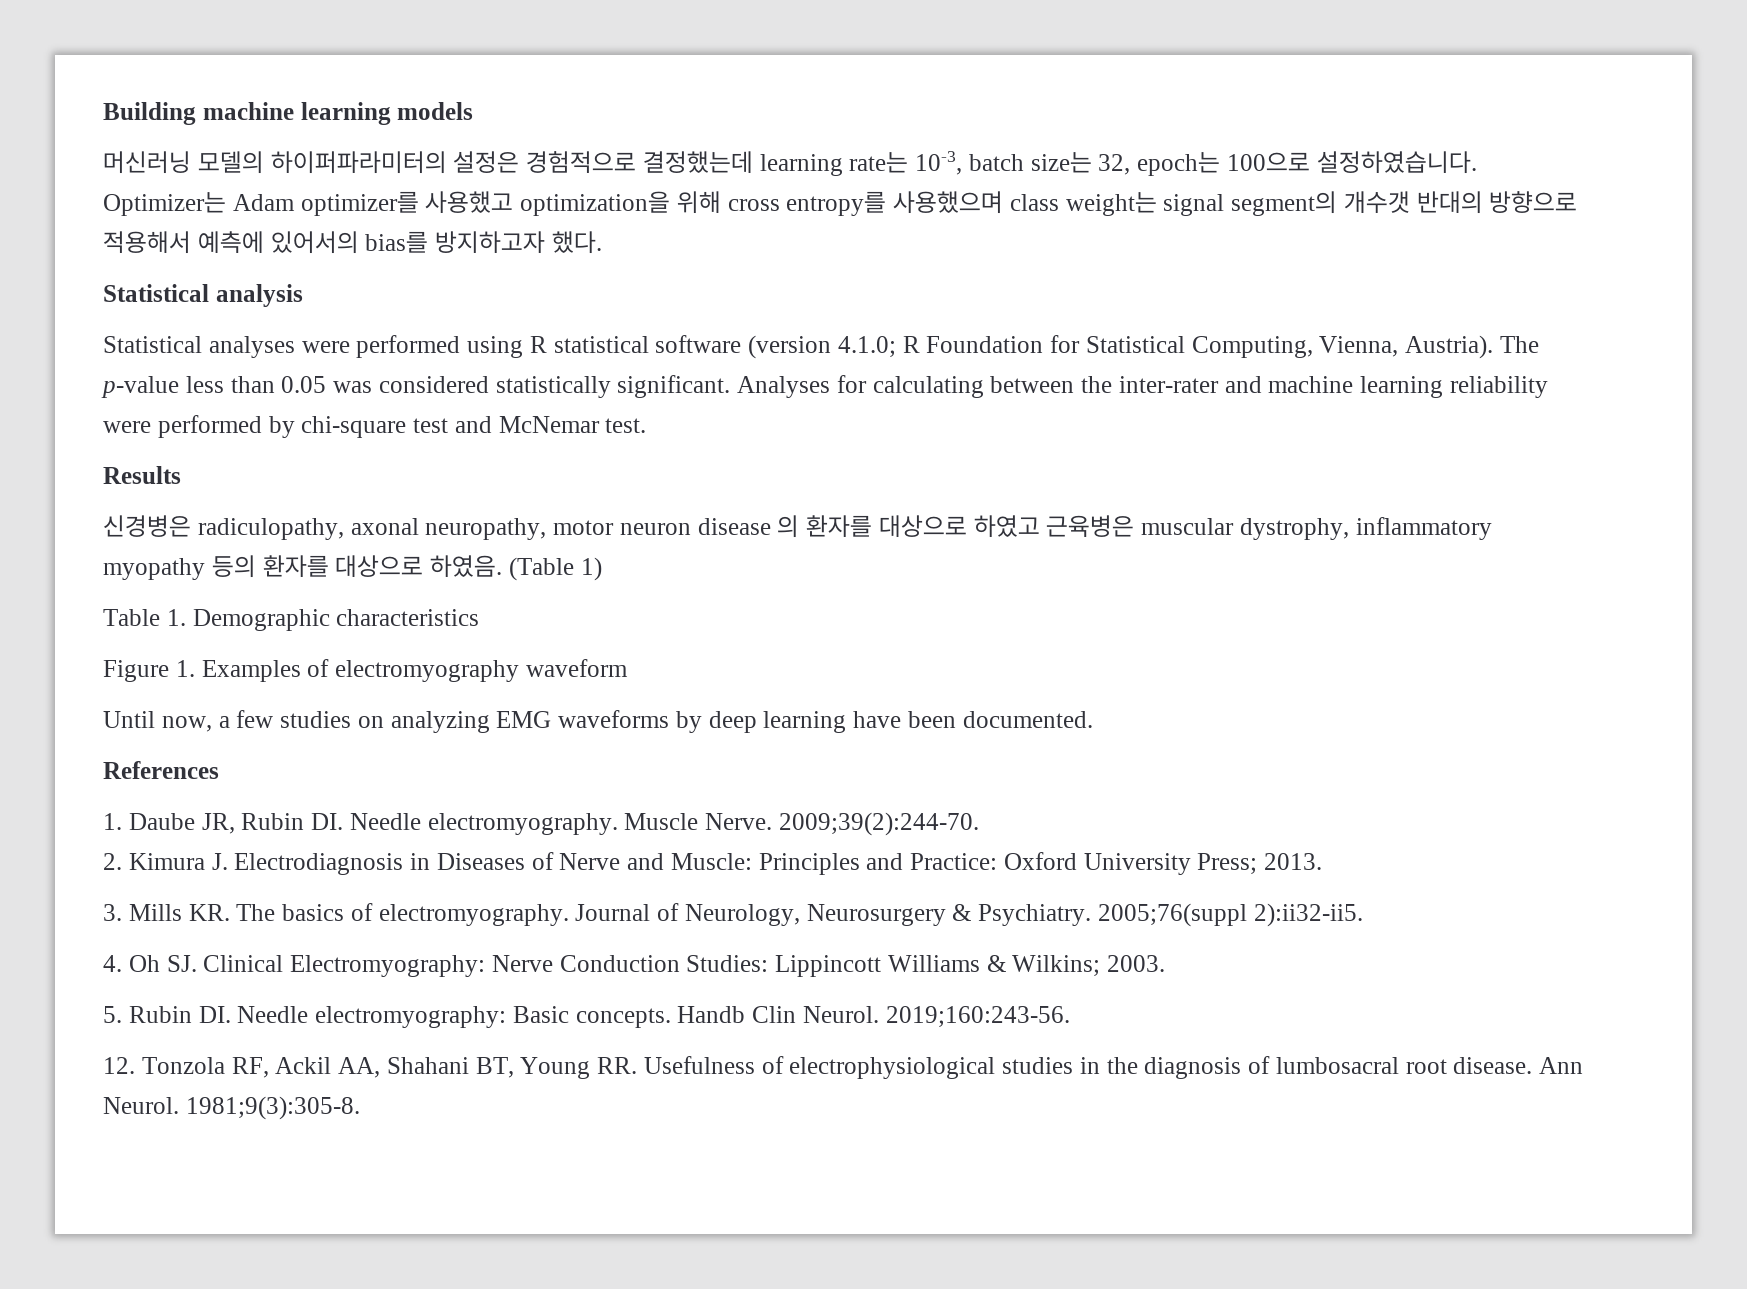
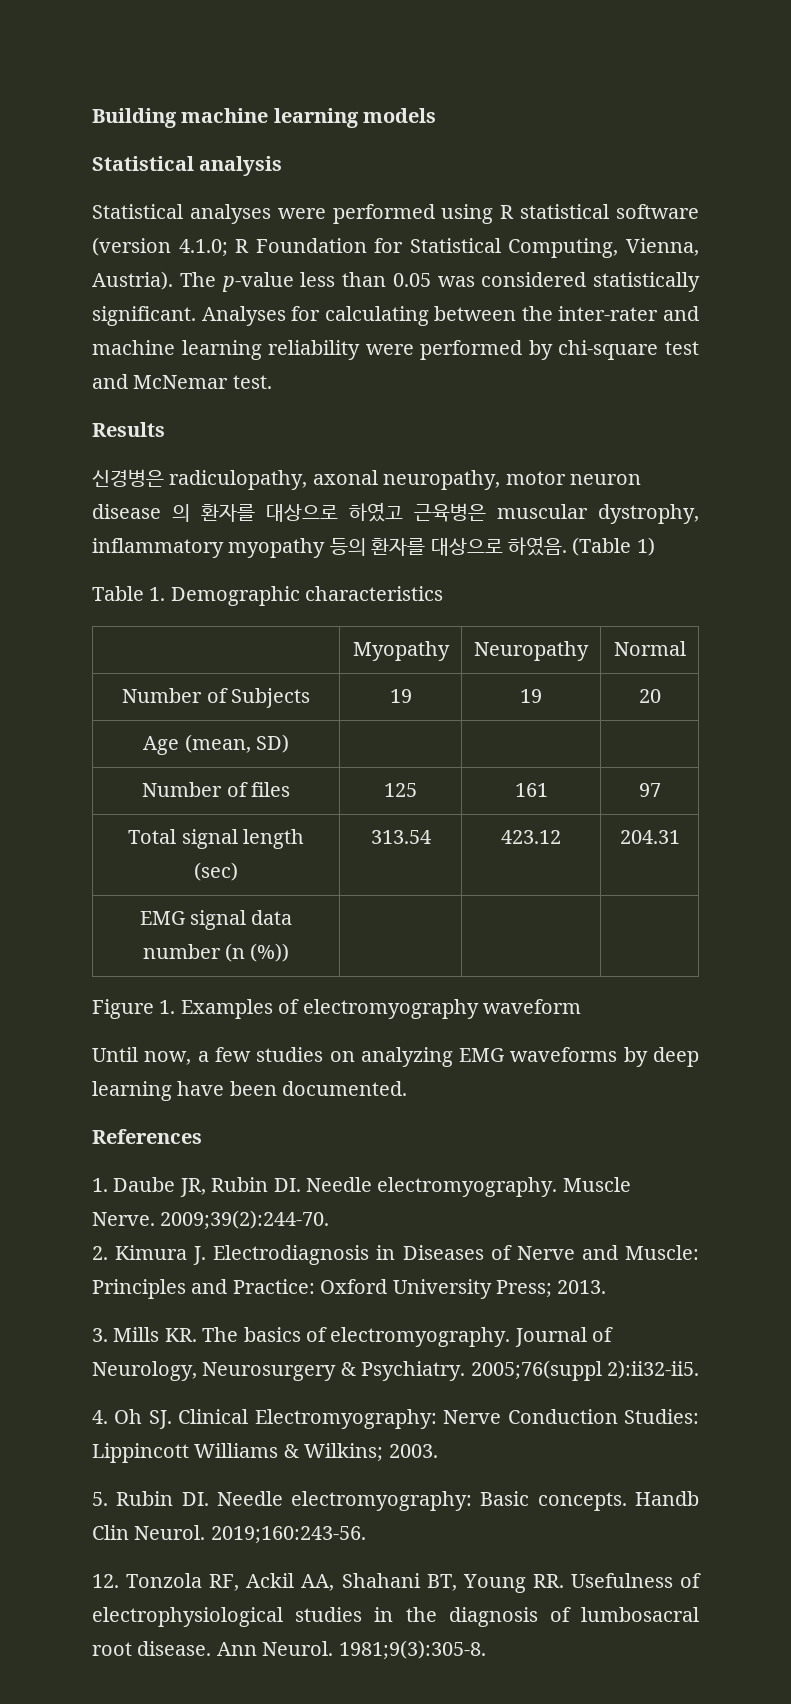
[103,151,1477,176] [103,191,1578,216] [103,231,602,254] // 머신러닝 모델의 하이퍼파라미터의 설정은 경험적으로 결정했는데 learning rate는 10-3, batch size는 32, epoch는 100으로 설정하였습니다. Optimizer는 Adam optimizer를 사용했고 optimization을 위해 cross entropy를 사용했으며 class weight는 signal segment의 개수갯 반대의 방향으로 적용해서 예측에 있어서의 bias를 방지하고자 했다. -> (437, 115) none
(480, 617) none -> [352,641,450,661] [474,641,589,661] [613,641,686,656] [122,688,310,708] [389,689,412,703] [520,689,542,703] [638,689,661,703] [143,734,289,755] [142,782,290,797] [384,783,417,797] [514,783,548,797] [638,783,661,797] [128,829,304,849] [194,862,238,881] [370,830,431,844] [501,830,561,844] [619,830,680,844] [139,910,293,930] [142,943,290,962] // | Myopathy | Neuropathy | Normal // Number of Subjects | 19 | 19 | 20 // Age (mean, SD) | | | // Number of files | 125 | 161 | 97 // Total signal length (sec) | 313.54 | 423.12 | 204.31 // EMG signal data number (n (%)) | | |

